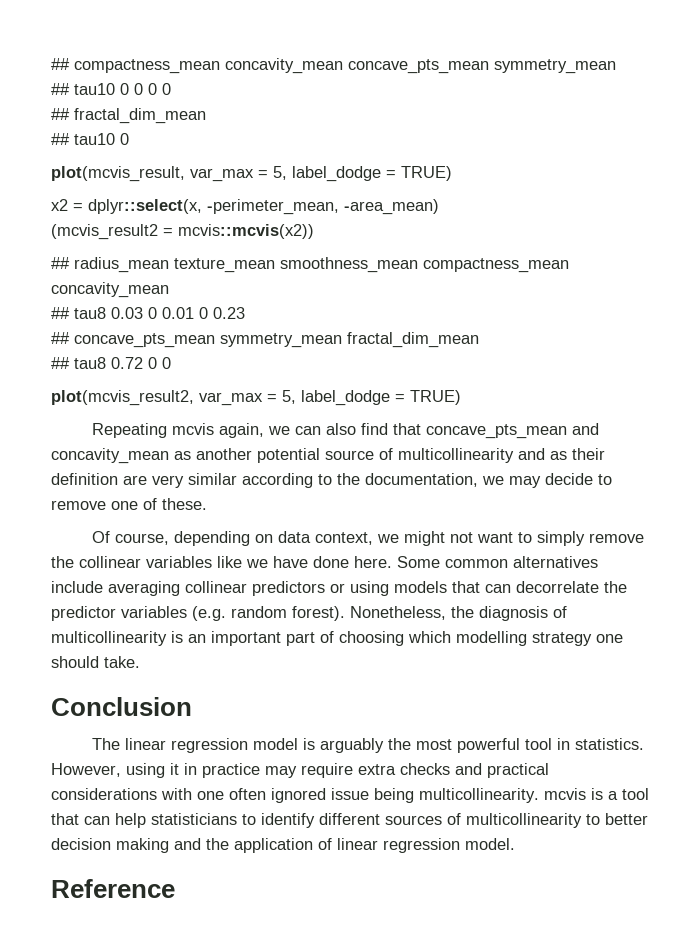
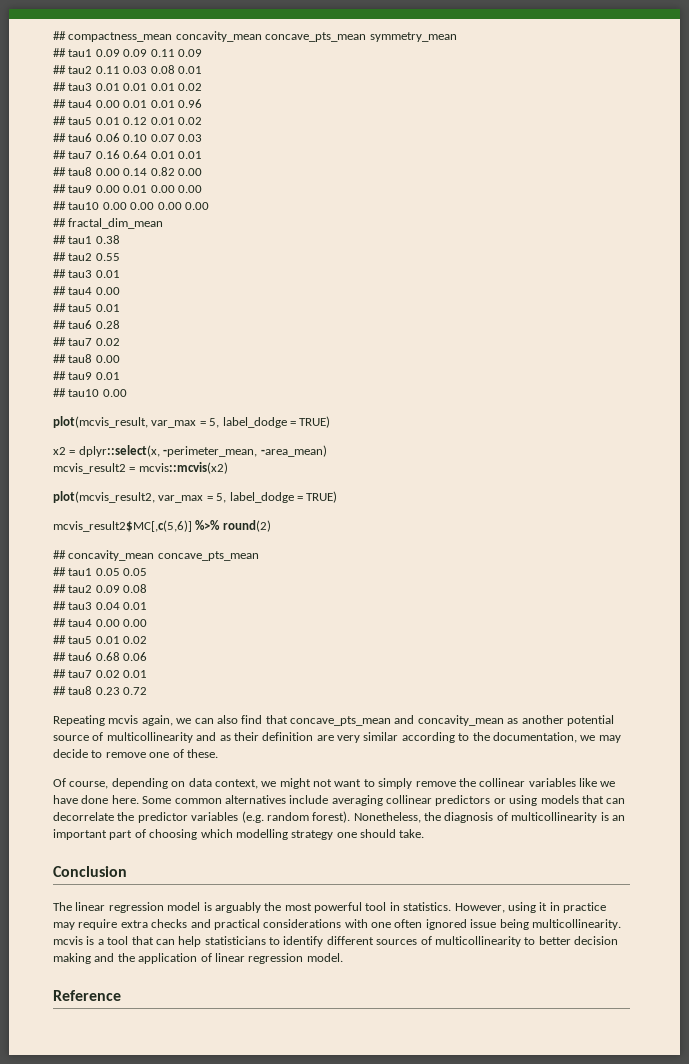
[74,83,171,95] [51,108,206,124] [51,133,129,145] tau10 0 0 0 0 // ## fractal_dim_mean // ## tau10 0 -> [68,49,202,57] [53,65,202,74] [53,82,202,91] [53,99,202,108] [53,116,202,125] [53,133,202,142] [53,150,202,159] [53,167,202,176] [53,184,202,193] [53,201,209,210] [53,218,164,229] [53,235,120,244] [53,252,120,261] [53,269,120,278] [53,286,120,295] [53,303,120,312] [53,320,120,329] [53,337,120,346] [53,354,120,363] [53,371,120,380] [53,388,127,397] tau1 0.09 0.09 0.11 0.09 // ## tau2 0.11 0.03 0.08 0.01 // ## tau3 0.01 0.01 0.01 0.02 // ## tau4 0.00 0.01 0.01 0.96 // ## tau5 0.01 0.12 0.01 0.02 // ## tau6 0.06 0.10 0.07 0.03 // ## tau7 0.16 0.64 0.01 0.01 // ## tau8 0.00 0.14 0.82 0.00 // ## tau9 0.00 0.01 0.00 0.00 // ## tau10 0.00 0.00 0.00 0.00 // ## fractal_dim_mean // ## tau1 0.38 // ## tau2 0.55 // ## tau3 0.01 // ## tau4 0.00 // ## tau5 0.01 // ## tau6 0.28 // ## tau7 0.02 // ## tau8 0.00 // ## tau9 0.01 // ## tau10 0.00
[51,224,314,240] [51,257,569,273] [51,282,169,298] [51,307,245,319] [51,332,479,348] [51,357,171,369] (mcvis_result2 = mcvis::mcvis(x2)) // ## radius_mean texture_mean smoothness_mean compactness_mean concavity_mean // ## tau8 0.03 0 0.01 0 0.23 // ## concave_pts_mean symmetry_mean fractal_dim_mean // ## tau8 0.72 0 0 -> [53,462,228,474] mcvis_result2 = mcvis::mcvis(x2)
(461, 397) none -> [53,520,271,532] [53,550,259,561] [53,567,148,576] [53,584,148,593] [53,601,148,610] [53,618,148,627] [53,635,148,644] [53,652,148,661] [53,669,148,678] [53,686,148,695] // mcvis_result2$MC[,c(5,6)] %>% round(2) // ## concavity_mean concave_pts_mean // ## tau1 0.05 0.05 // ## tau2 0.09 0.08 // ## tau3 0.04 0.01 // ## tau4 0.00 0.00 // ## tau5 0.01 0.02 // ## tau6 0.68 0.06 // ## tau7 0.02 0.01 // ## tau8 0.23 0.72

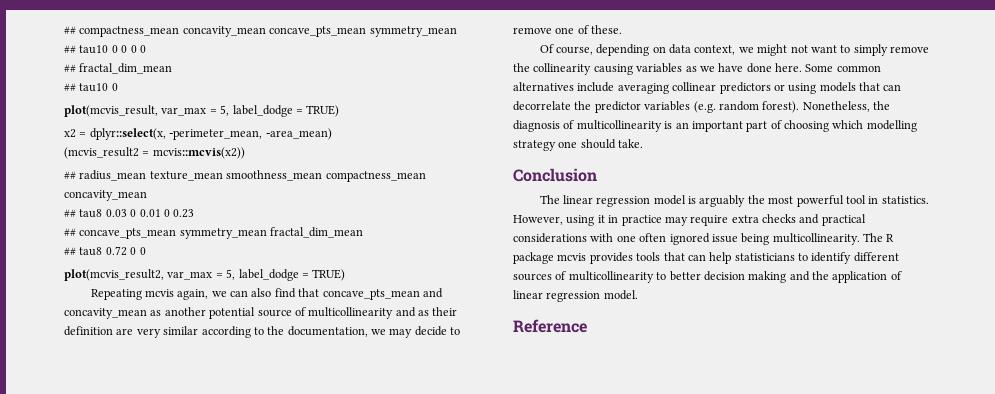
[68,49,202,57] [53,65,202,74] [53,82,202,91] [53,99,202,108] [53,116,202,125] [53,133,202,142] [53,150,202,159] [53,167,202,176] [53,184,202,193] [53,201,209,210] [53,218,164,229] [53,235,120,244] [53,252,120,261] [53,269,120,278] [53,286,120,295] [53,303,120,312] [53,320,120,329] [53,337,120,346] [53,354,120,363] [53,371,120,380] [53,388,127,397] tau1 0.09 0.09 0.11 0.09 // ## tau2 0.11 0.03 0.08 0.01 // ## tau3 0.01 0.01 0.01 0.02 // ## tau4 0.00 0.01 0.01 0.96 // ## tau5 0.01 0.12 0.01 0.02 // ## tau6 0.06 0.10 0.07 0.03 // ## tau7 0.16 0.64 0.01 0.01 // ## tau8 0.00 0.14 0.82 0.00 // ## tau9 0.00 0.01 0.00 0.00 // ## tau10 0.00 0.00 0.00 0.00 // ## fractal_dim_mean // ## tau1 0.38 // ## tau2 0.55 // ## tau3 0.01 // ## tau4 0.00 // ## tau5 0.01 // ## tau6 0.28 // ## tau7 0.02 // ## tau8 0.00 // ## tau9 0.01 // ## tau10 0.00 -> [79,45,146,54] [64,63,173,74] [64,83,118,92] tau10 0 0 0 0 // ## fractal_dim_mean // ## tau10 0
[53,462,228,474] mcvis_result2 = mcvis::mcvis(x2) -> [64,147,245,159] [64,170,426,182] [64,190,147,201] [64,209,195,218] [64,227,364,239] [64,246,146,256] (mcvis_result2 = mcvis::mcvis(x2)) // ## radius_mean texture_mean smoothness_mean compactness_mean concavity_mean // ## tau8 0.03 0 0.01 0 0.23 // ## concave_pts_mean symmetry_mean fractal_dim_mean // ## tau8 0.72 0 0
[53,520,271,532] [53,550,259,561] [53,567,148,576] [53,584,148,593] [53,601,148,610] [53,618,148,627] [53,635,148,644] [53,652,148,661] [53,669,148,678] [53,686,148,695] // mcvis_result2$MC[,c(5,6)] %>% round(2) // ## concavity_mean concave_pts_mean // ## tau1 0.05 0.05 // ## tau2 0.09 0.08 // ## tau3 0.04 0.01 // ## tau4 0.00 0.00 // ## tau5 0.01 0.02 // ## tau6 0.68 0.06 // ## tau7 0.02 0.01 // ## tau8 0.23 0.72 -> (346, 275) none
[479,778,597,787] collinear variables like -> [533,63,697,75] collinearity causing variables as
[53,936,129,945] mcvis is a tool -> [863,233,895,242] [513,252,661,264] The R package mcvis provides tools

